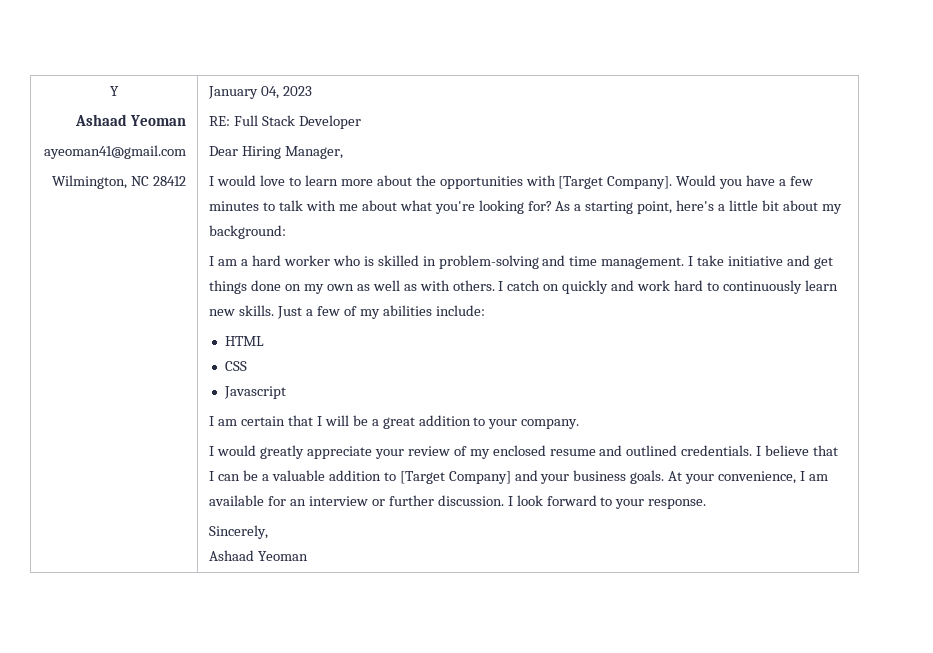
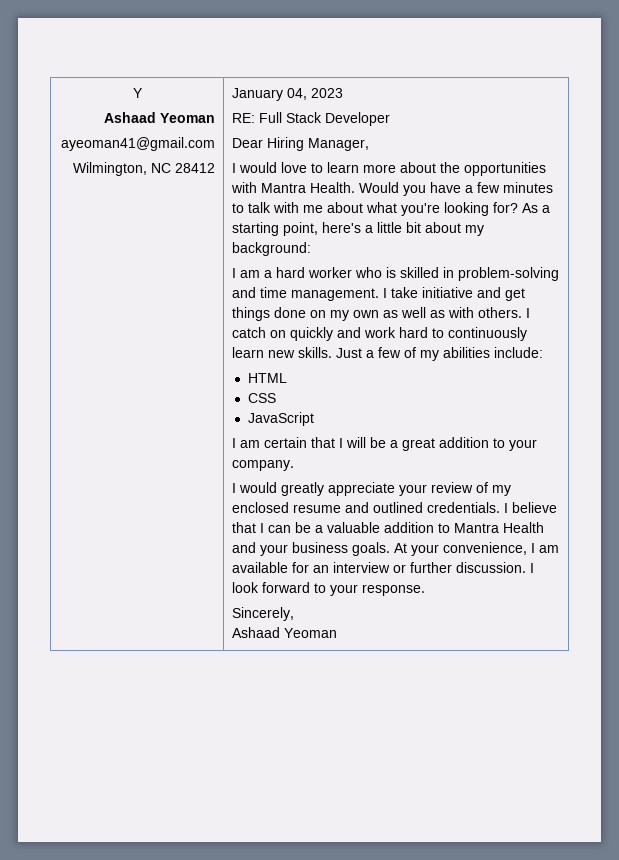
[558,176,673,189] [Target Company]. -> [261,182,356,193] Mantra Health.
[224,386,287,399] Javascript -> [247,412,314,426] JavaScript
[399,471,511,484] [Target Company] -> [454,522,545,533] Mantra Health

